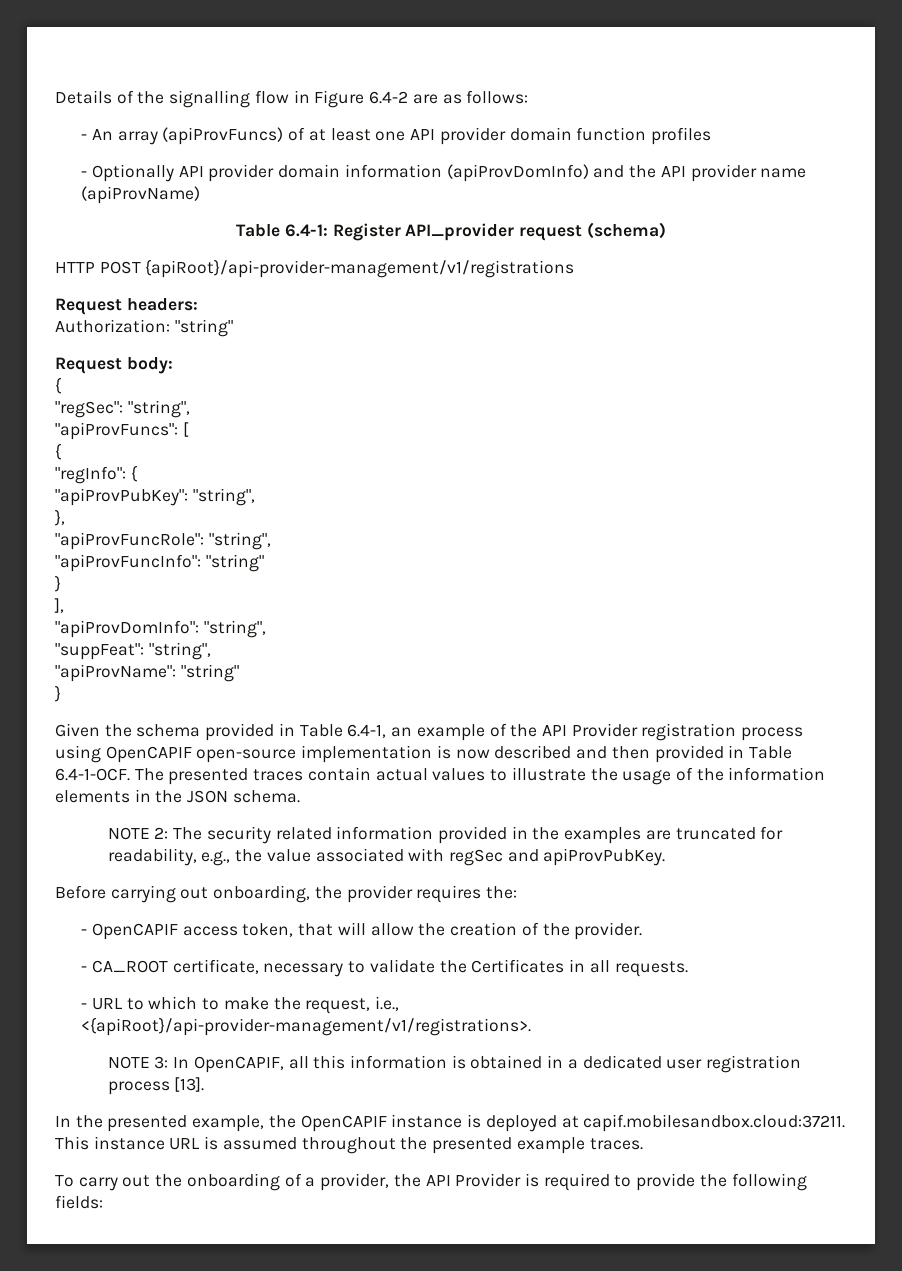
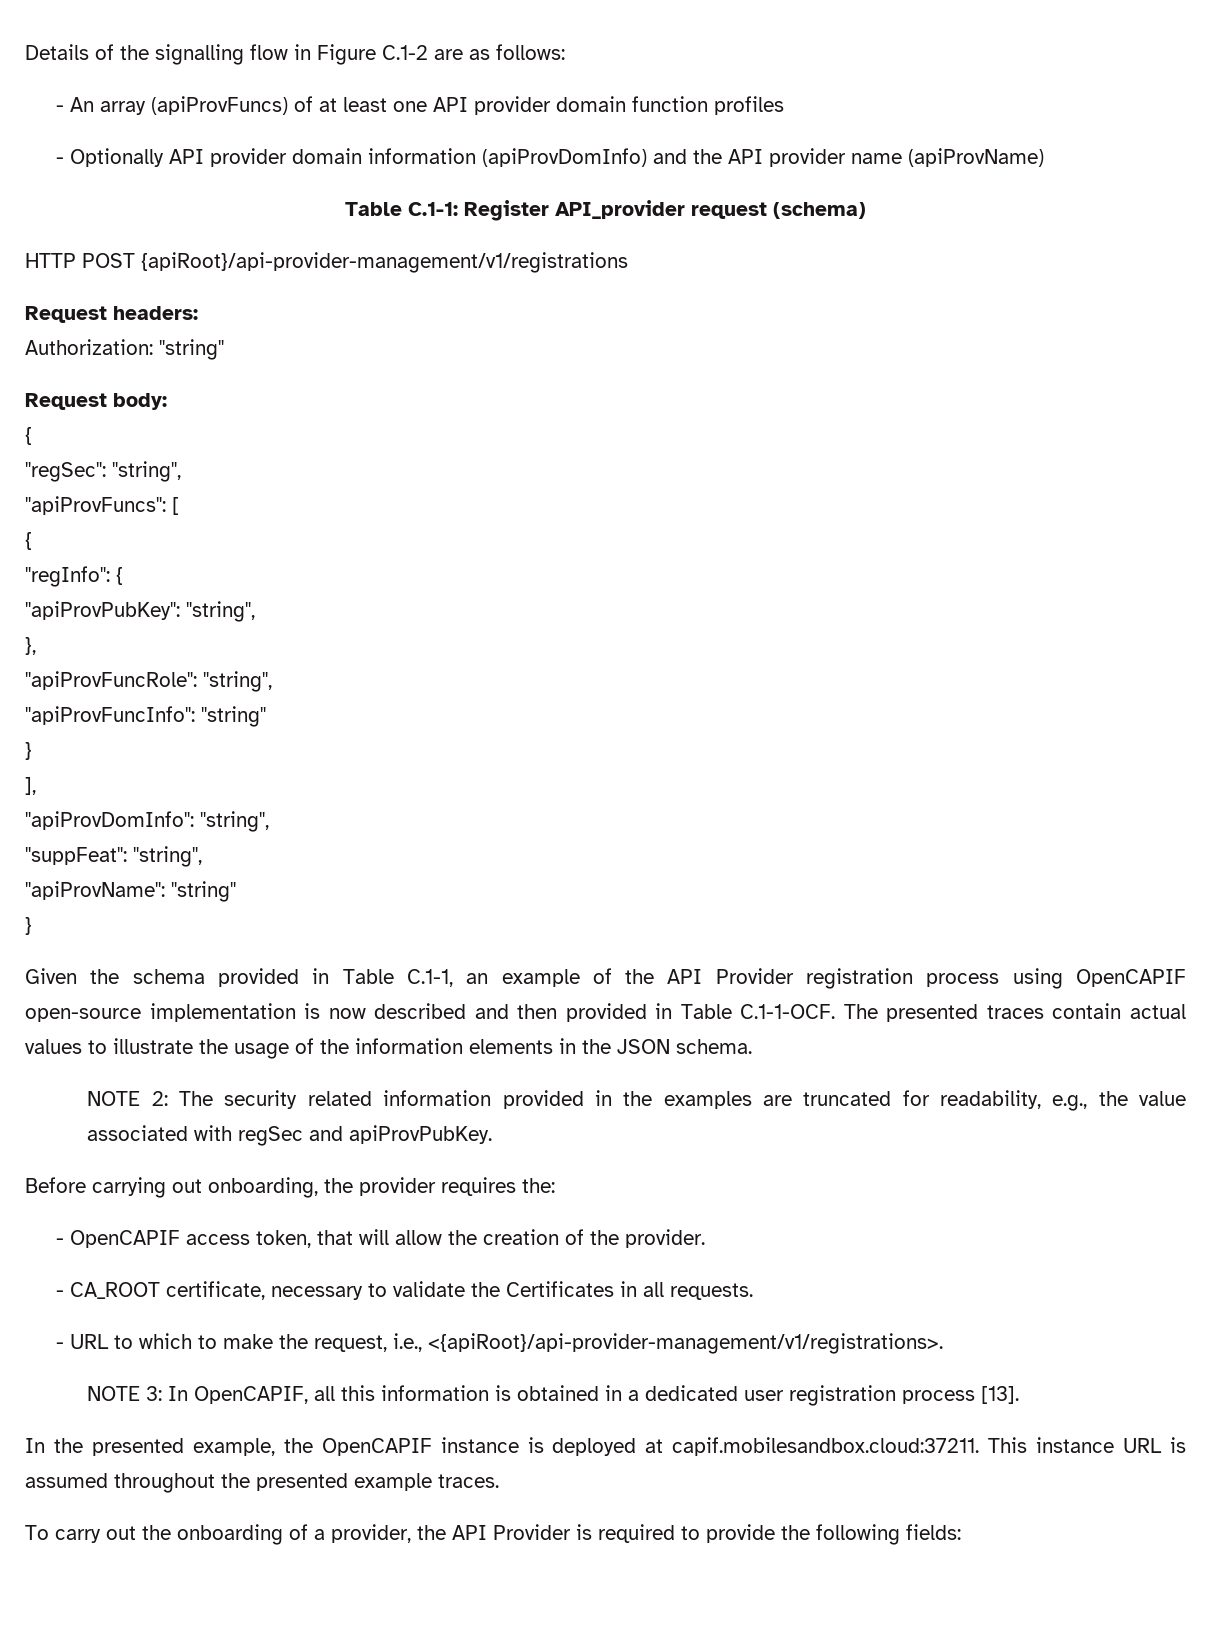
[369,91,409,104] 6.4-2 -> [382,45,428,60] C.1-2
[284,224,328,237] 6.4-1: -> [408,202,458,216] C.1-1:
[347,724,387,738] 6.4-1, -> [406,969,453,987] C.1-1,
[55,768,130,781] 6.4-1-OCF. -> [740,1004,836,1019] C.1-1-OCF.

